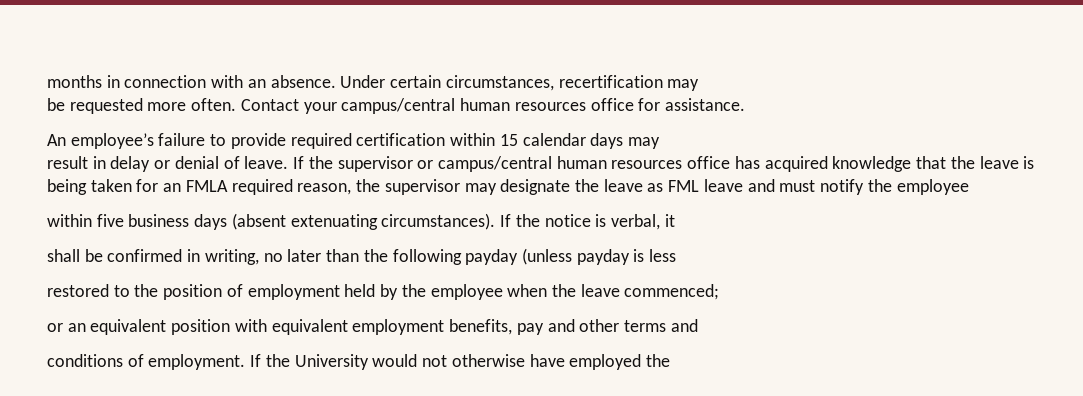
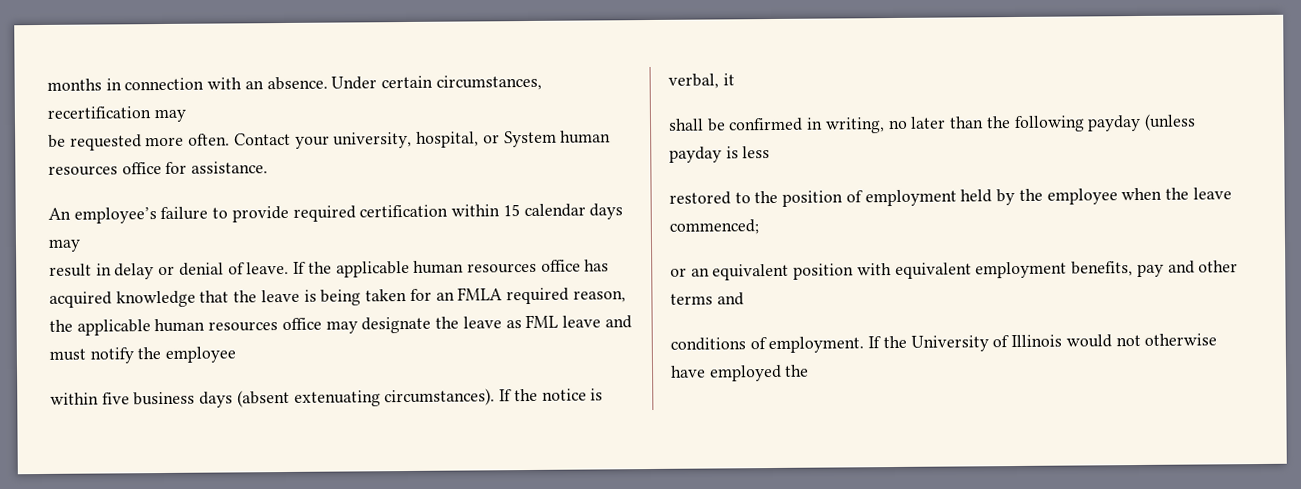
[341,98,456,114] campus/central -> [333,130,557,149] university, hospital, or System
[337,156,552,172] supervisor or campus/central -> [335,260,410,278] applicable
[384,179,460,195] supervisor -> [76,317,322,336] applicable human resources office
(369, 362) none -> [992,334,1063,348] of Illinois

